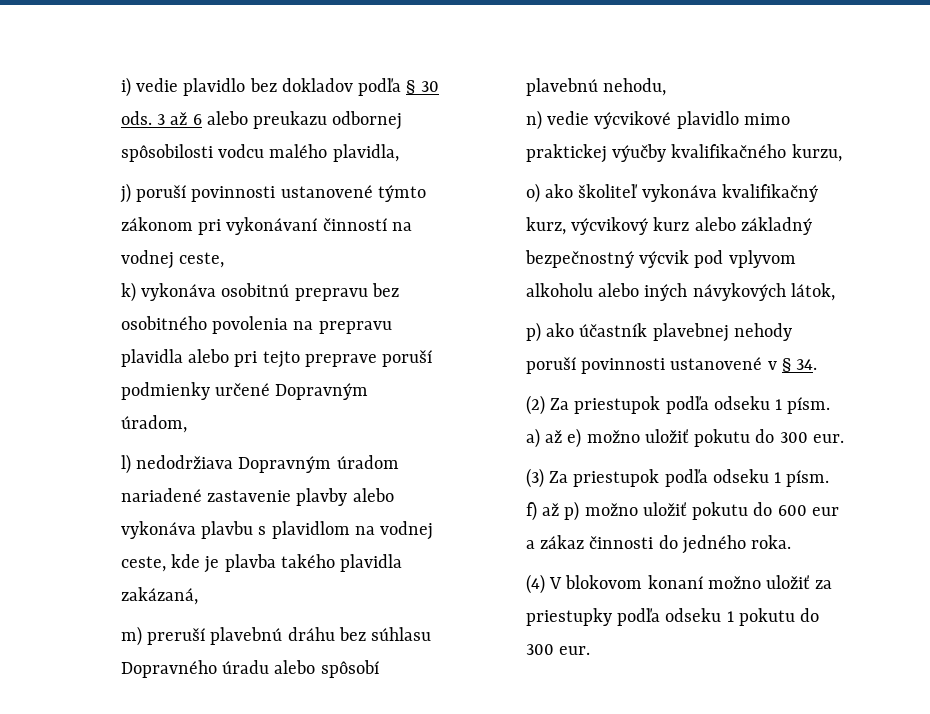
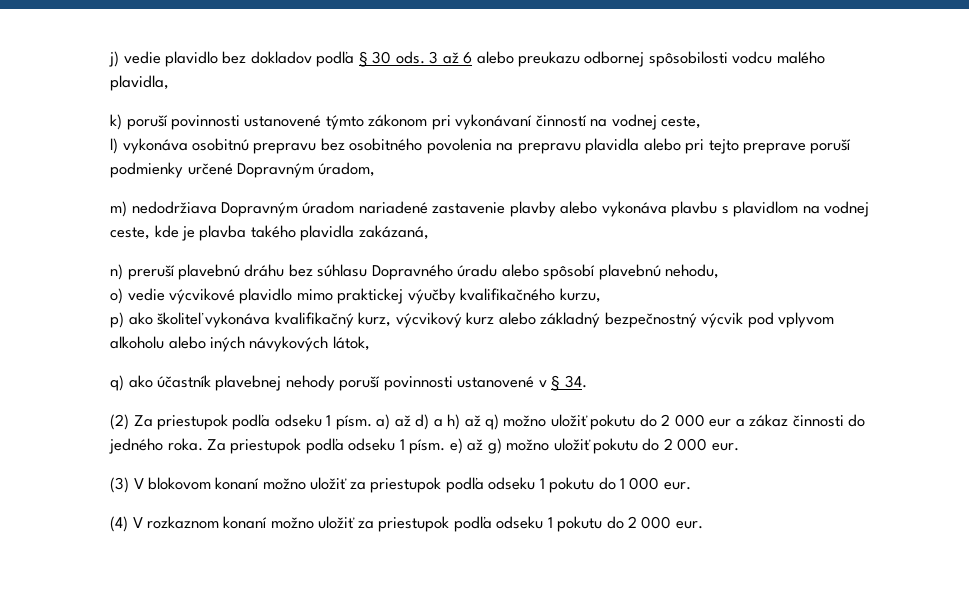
[120,77,131,97] i) -> [109,51,120,67] j)
[119,183,131,203] j) -> [110,114,123,130] k)
[120,282,136,302] k) -> [110,138,119,154] l)
[120,454,131,474] l) -> [110,201,128,217] m)
[120,626,142,646] m) -> [110,264,124,280] n)
[525,110,542,130] n) -> [110,288,124,304] o)
[525,183,540,203] o) -> [110,312,125,328] p)
[525,322,541,342] p) -> [110,375,125,391] q)
[567,428,844,448] [525,468,830,488] [525,501,807,521] e) možno uložiť pokutu do 300 eur. // (3) Za priestupok podľa odseku 1 písm. f) až p) možno uložiť pokutu do 600 -> [415,414,705,430] d) a h) až q) možno uložiť pokutu do 2 000
[525,574,545,594] // (4) -> [206,438,739,454] [110,477,130,493] Za priestupok podľa odseku 1 písm. e) až g) možno uložiť pokutu do 2 000 eur. // (3)
[525,608,820,626] [525,644,590,655] priestupky podľa odseku 1 pokutu do 300 eur. -> [370,477,691,493] [110,516,703,532] priestupok podľa odseku 1 pokutu do 1 000 eur. // (4) V rozkaznom konaní možno uložiť za priestupok podľa odseku 1 pokutu do 2 000 eur.

